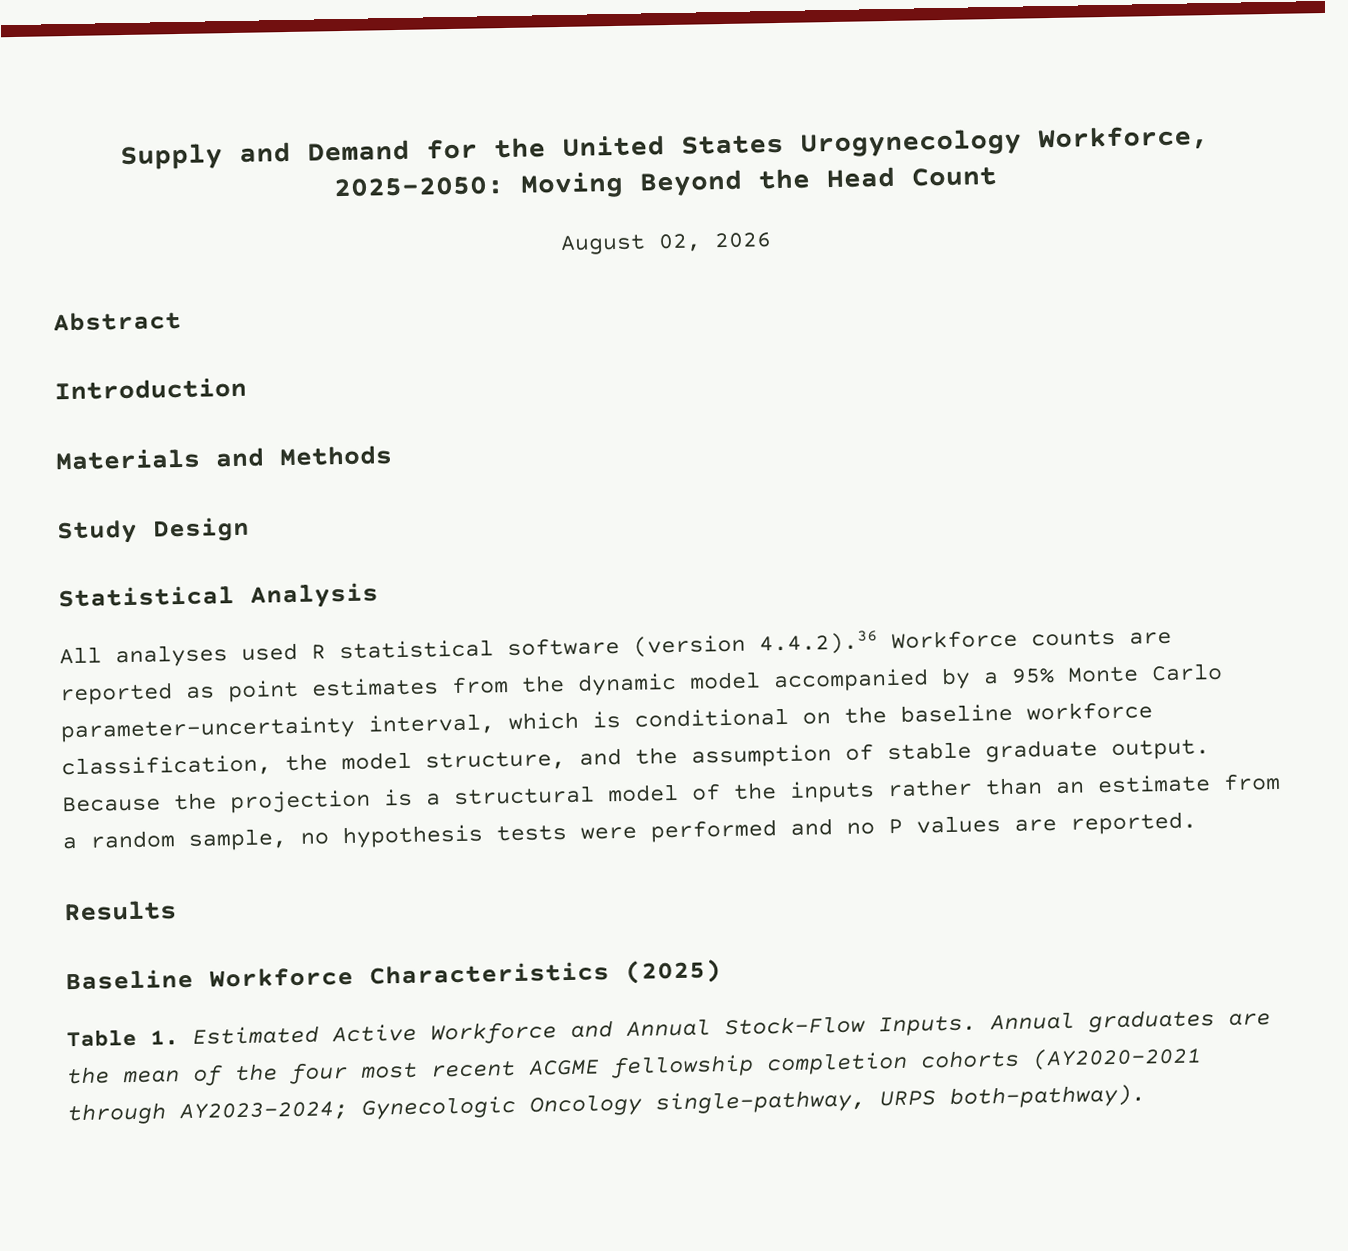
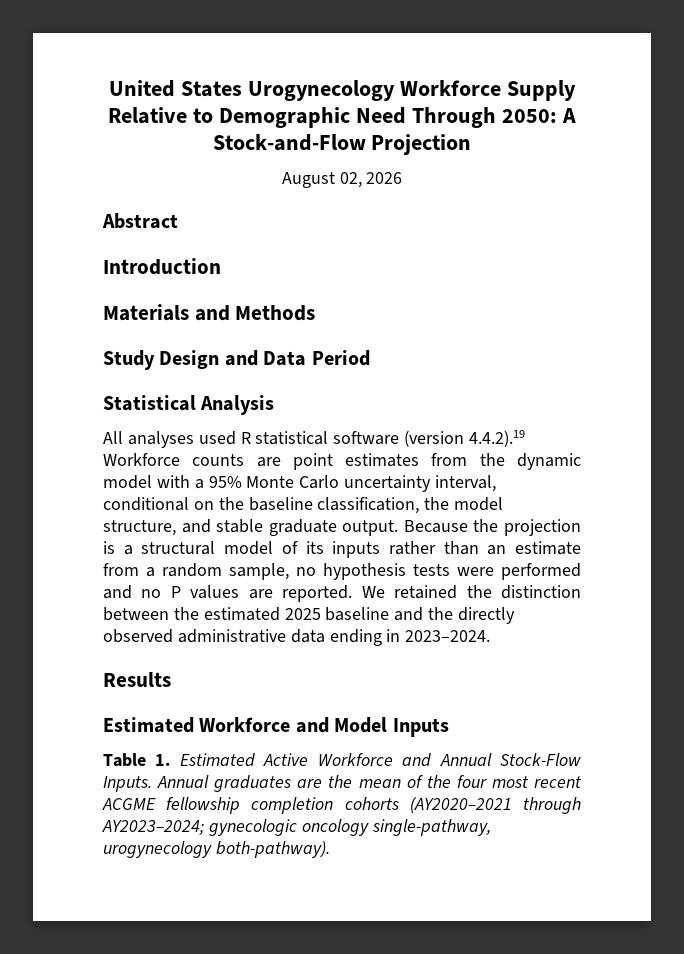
[120,125,1209,171] [332,166,997,199] Supply and Demand for the United States Urogynecology Workforce, 2025-2050: Moving Beyond the Head Count -> [109,80,576,101] [108,107,576,128] [212,134,472,155] United States Urogynecology Workforce Supply Relative to Demographic Need Through 2050: A Stock-and-Flow Projection
(250, 529) none -> [224,350,370,366] and Data Period
[759,630,878,656] 4.4.2).36 -> [469,430,526,447] 4.4.2).19
[59,682,215,706] reported as -> (281, 462) none
[773,667,971,693] accompanied by -> [156,475,190,488] with
[60,710,621,743] parameter-uncertainty interval, which is -> [344,475,497,492] uncertainty interval,
[1026,701,1153,721] workforce -> (313, 504) none
[635,743,874,768] the assumption of -> (211, 526) none
[733,782,777,800] the -> [305,541,324,554] its
[63,900,177,922] [65,959,722,991] // Results // Baseline Workforce Characteristics (2025) -> [361,585,581,599] [103,607,516,624] [103,629,491,646] [103,672,171,687] [103,717,449,737] We retained the distinction between the estimated 2025 baseline and the directly observed administrative data ending in 2023–2024. // Results // Estimated Workforce and Model Inputs
[361,1089,936,1120] Gynecologic Oncology single-pathway, URPS -> [208,819,491,836] [103,841,212,858] gynecologic oncology single-pathway, urogynecology

